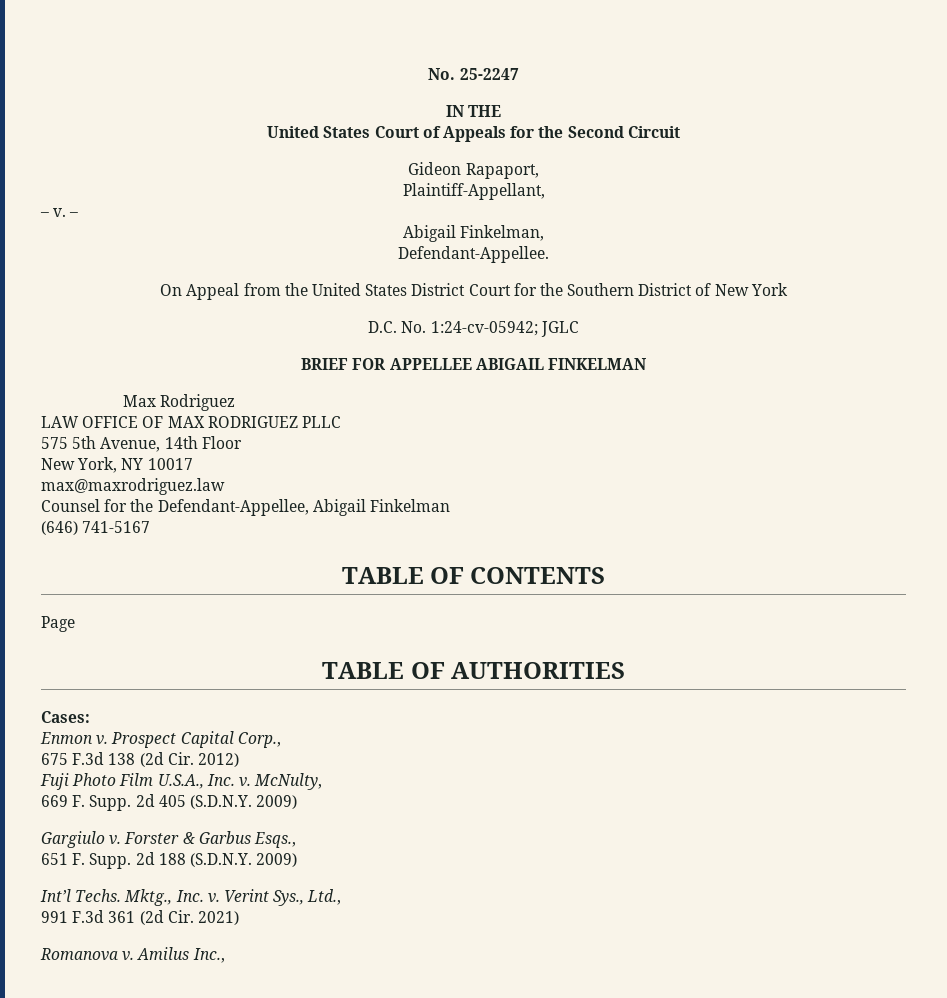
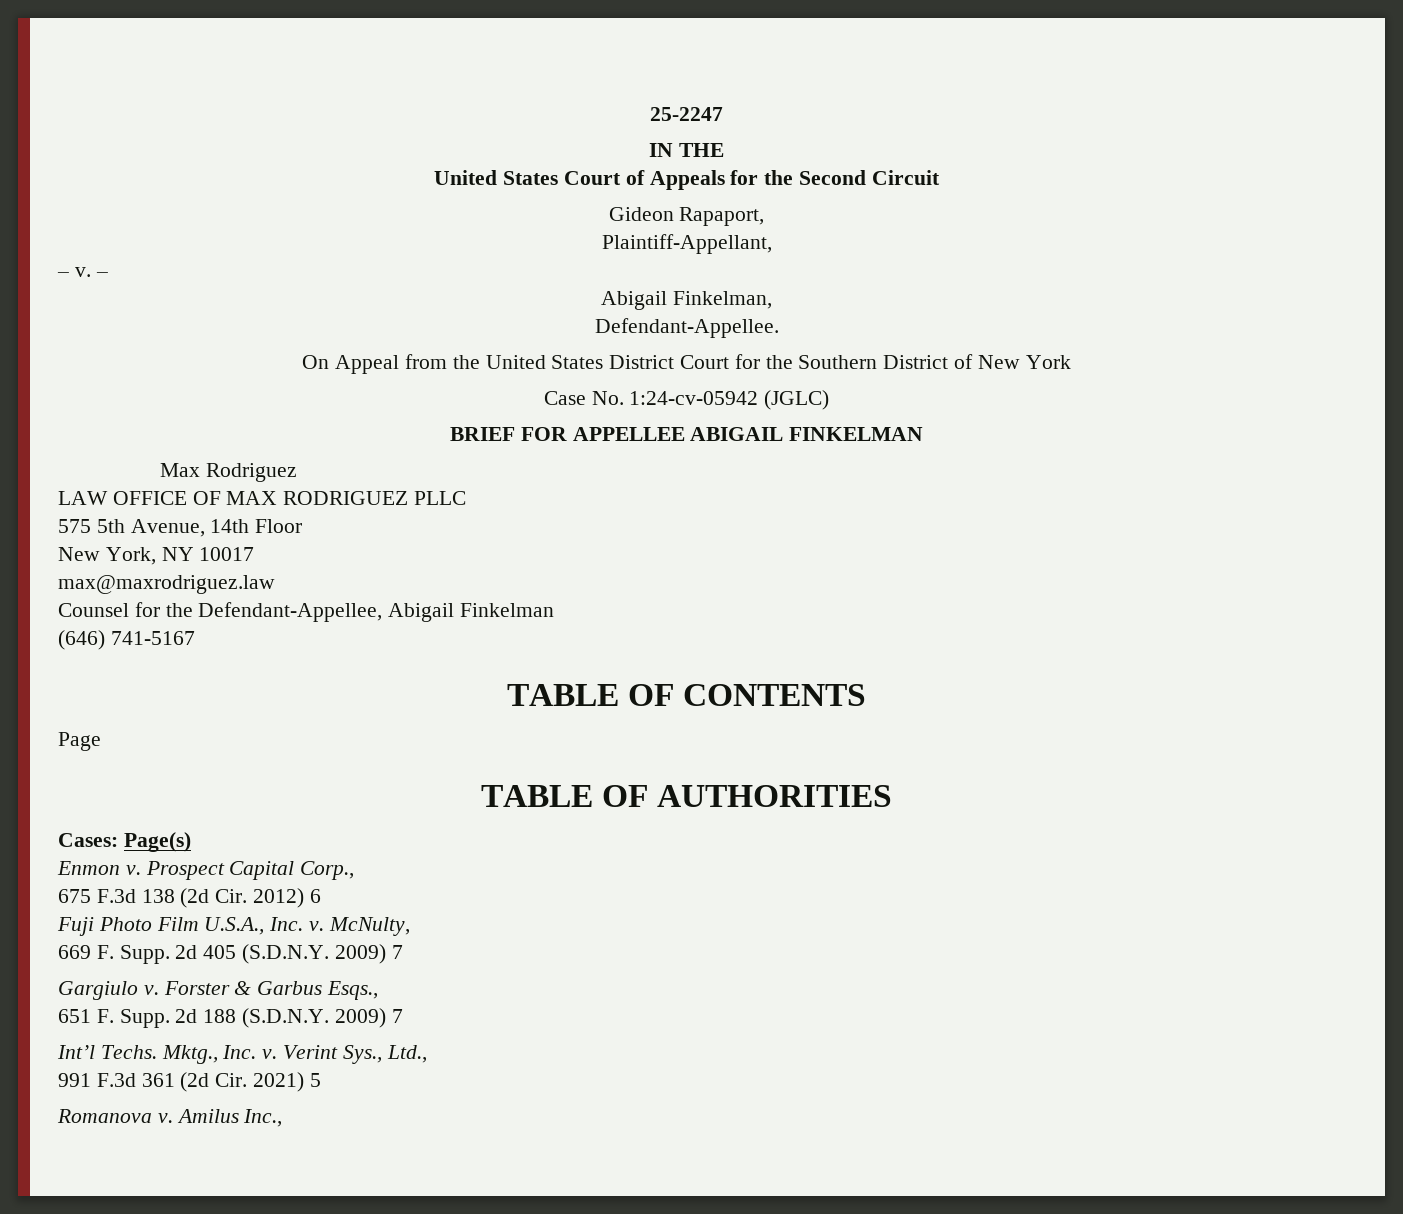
[428,68,456,80] No. -> (650, 114) none
[368,321,579,337] D.C. No. 1:24-cv-05942; JGLC -> [543,390,830,410] Case No. 1:24-cv-05942 (JGLC)
(90, 717) none -> [123,832,191,852] Page(s)
(239, 760) none -> [309,889,321,903] 6
(298, 802) none -> [391,945,403,959] 7
(298, 860) none -> [391,1009,403,1023] 7
(239, 918) none -> [309,1073,321,1087] 5

